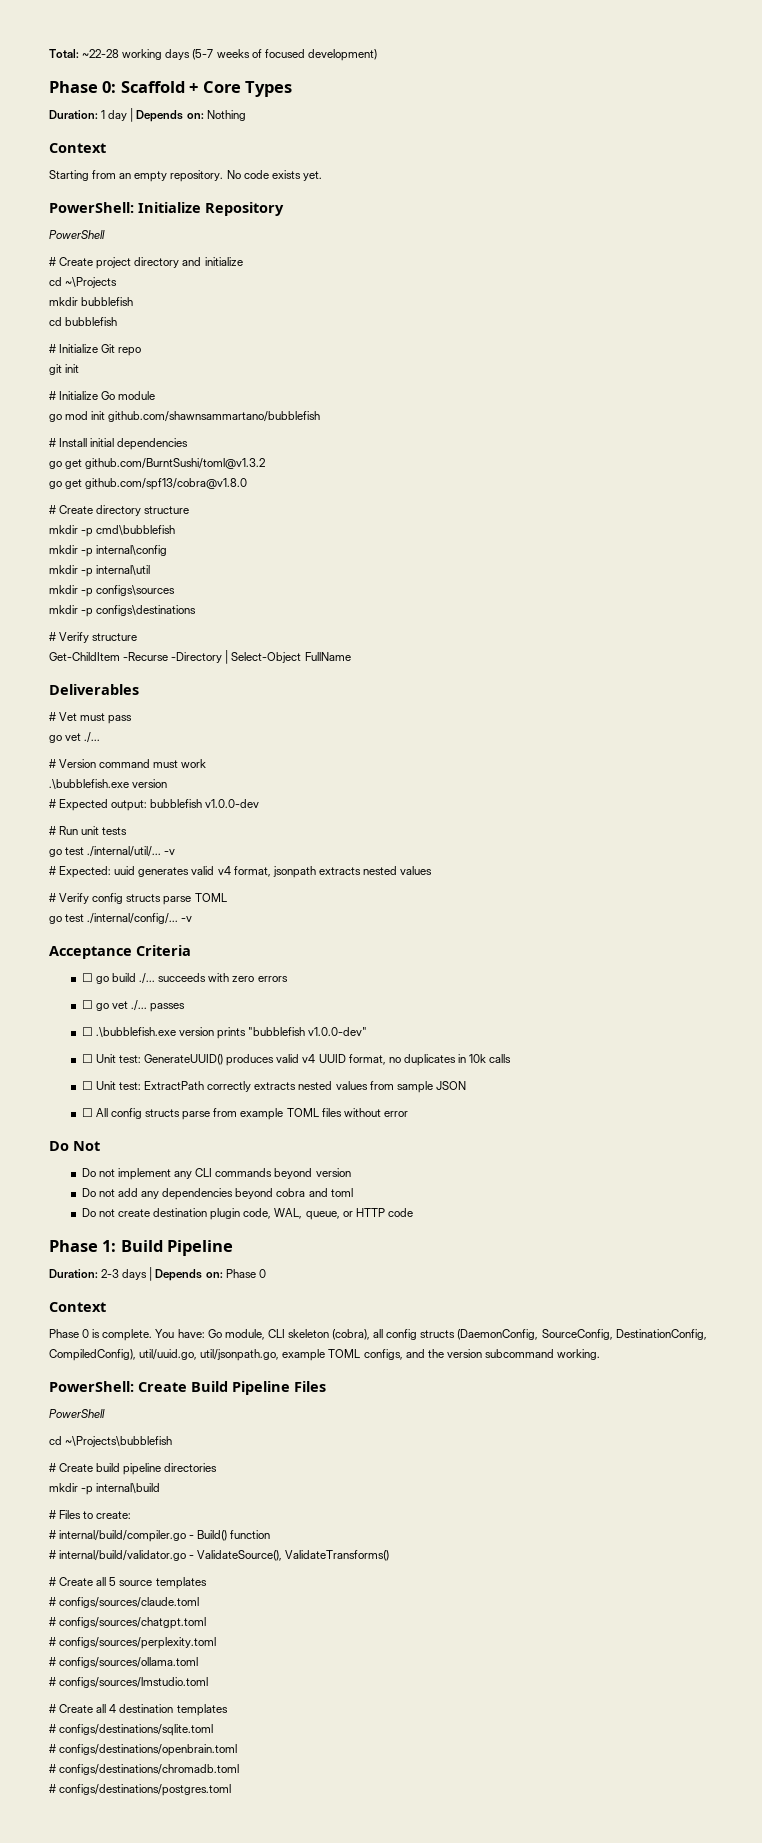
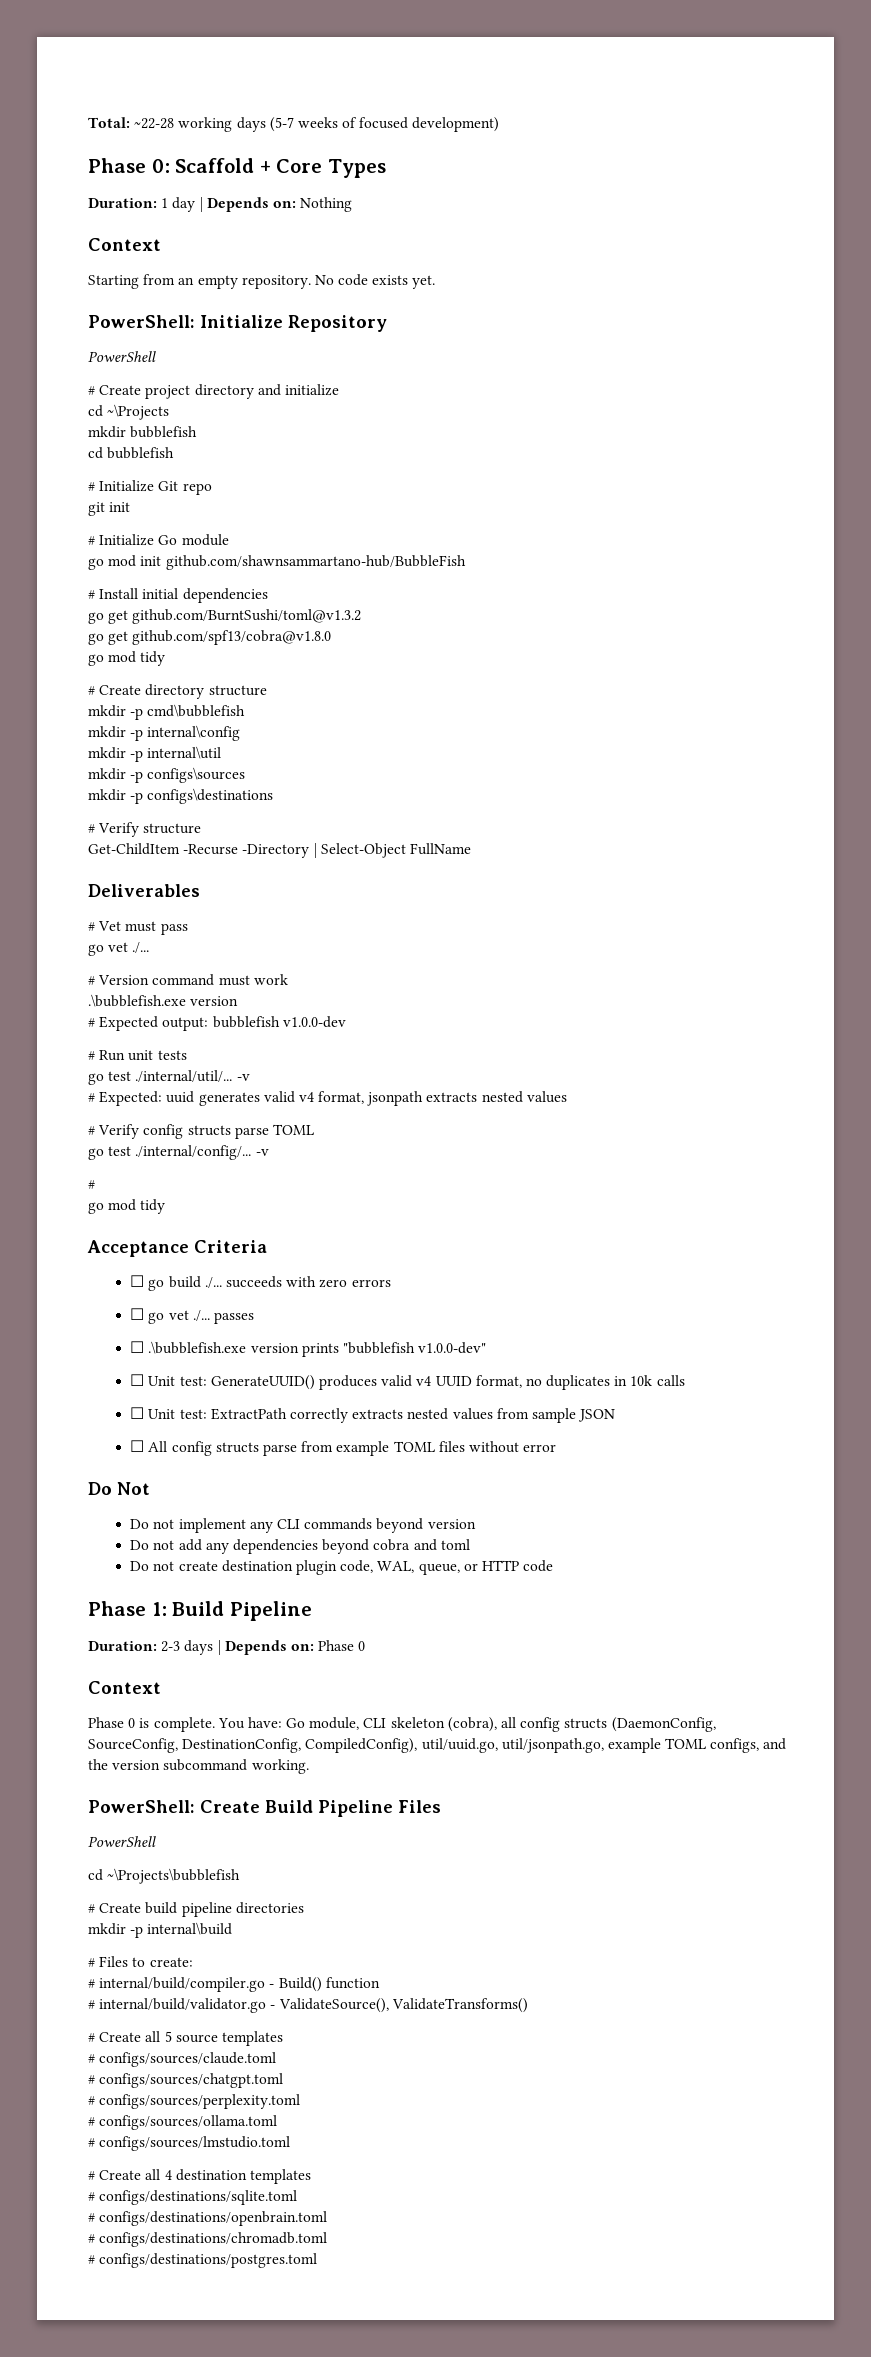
[108,411,321,422] github.com/shawnsammartano/bubblefish -> [165,555,466,570] github.com/shawnsammartano-hub/BubbleFish
(248, 484) none -> [88,651,166,666] // go mod tidy
(193, 919) none -> [88,1180,95,1189] [88,1199,166,1214] // # // go mod tidy

